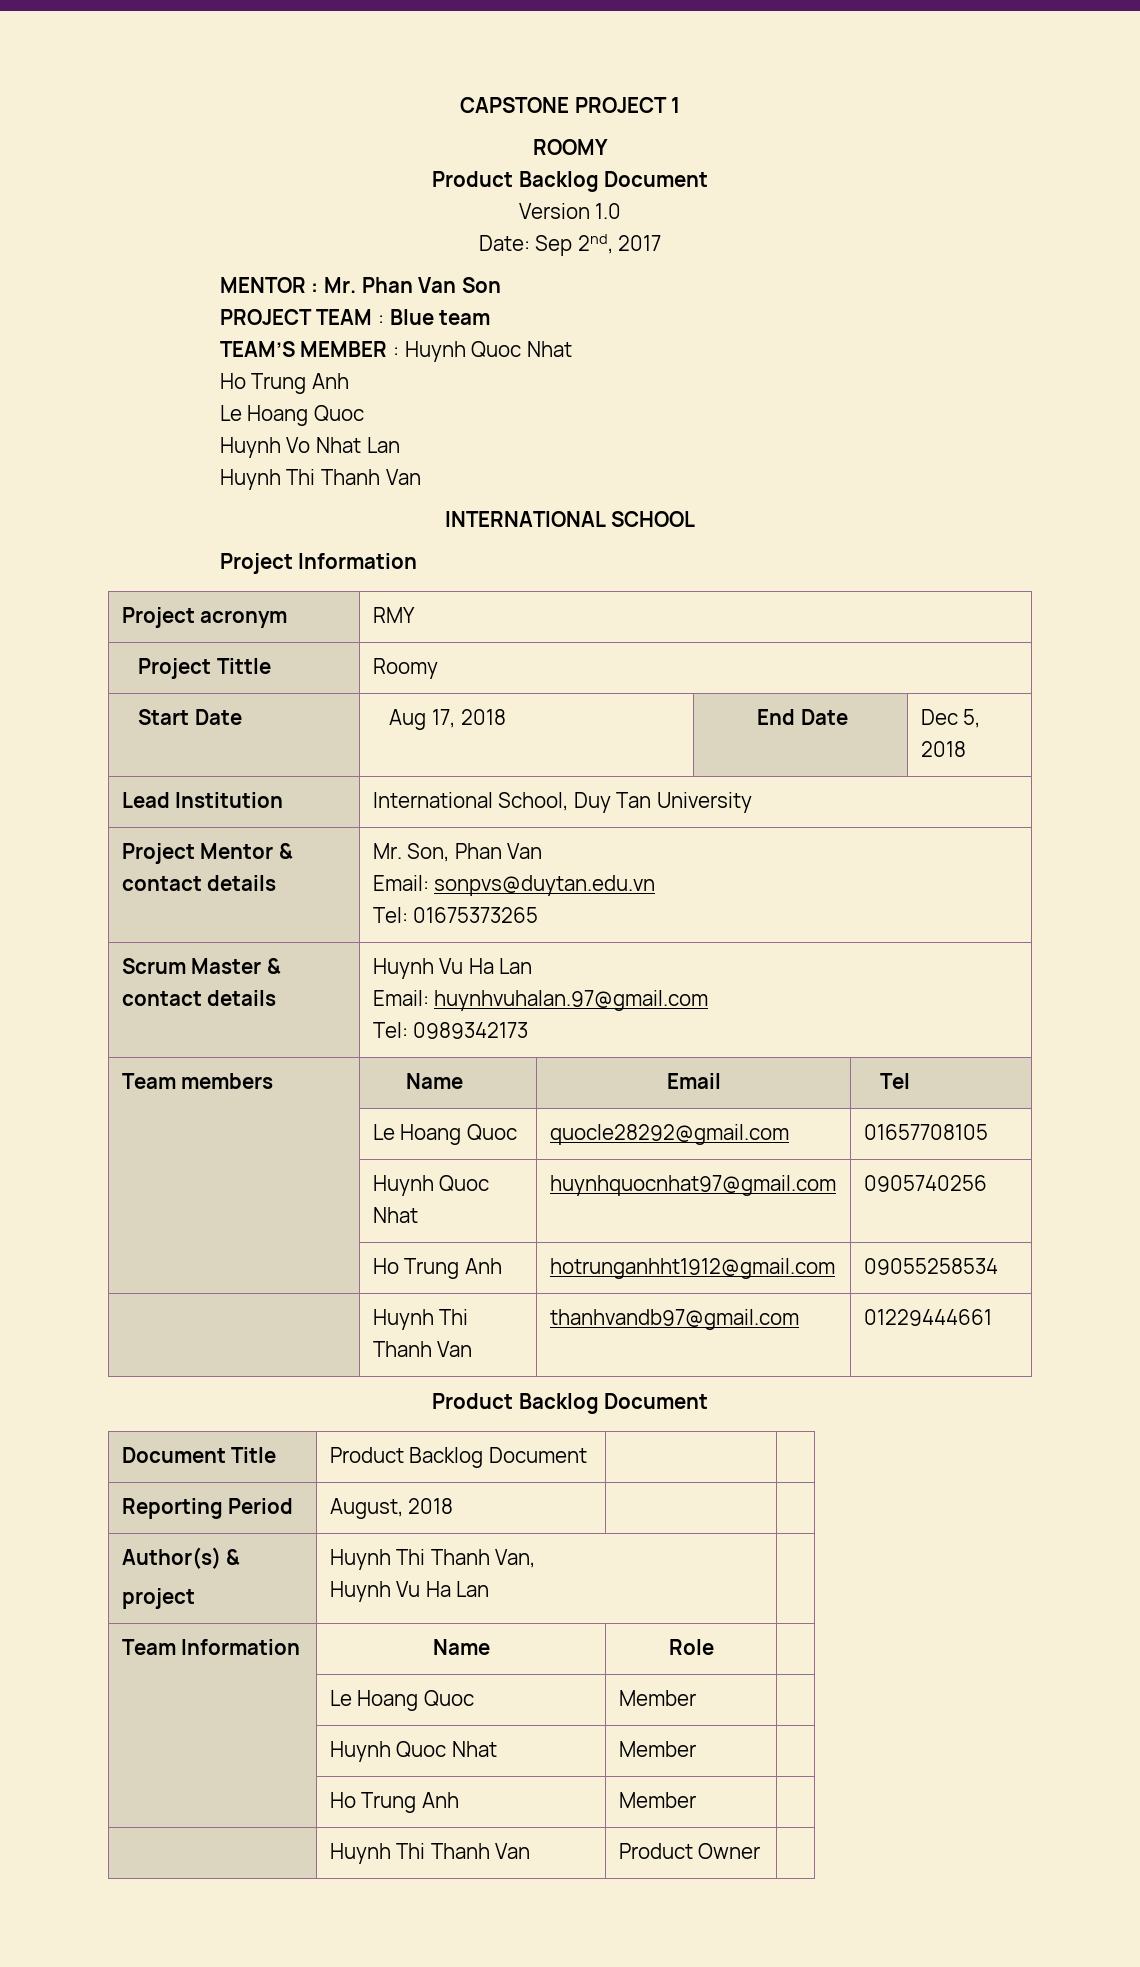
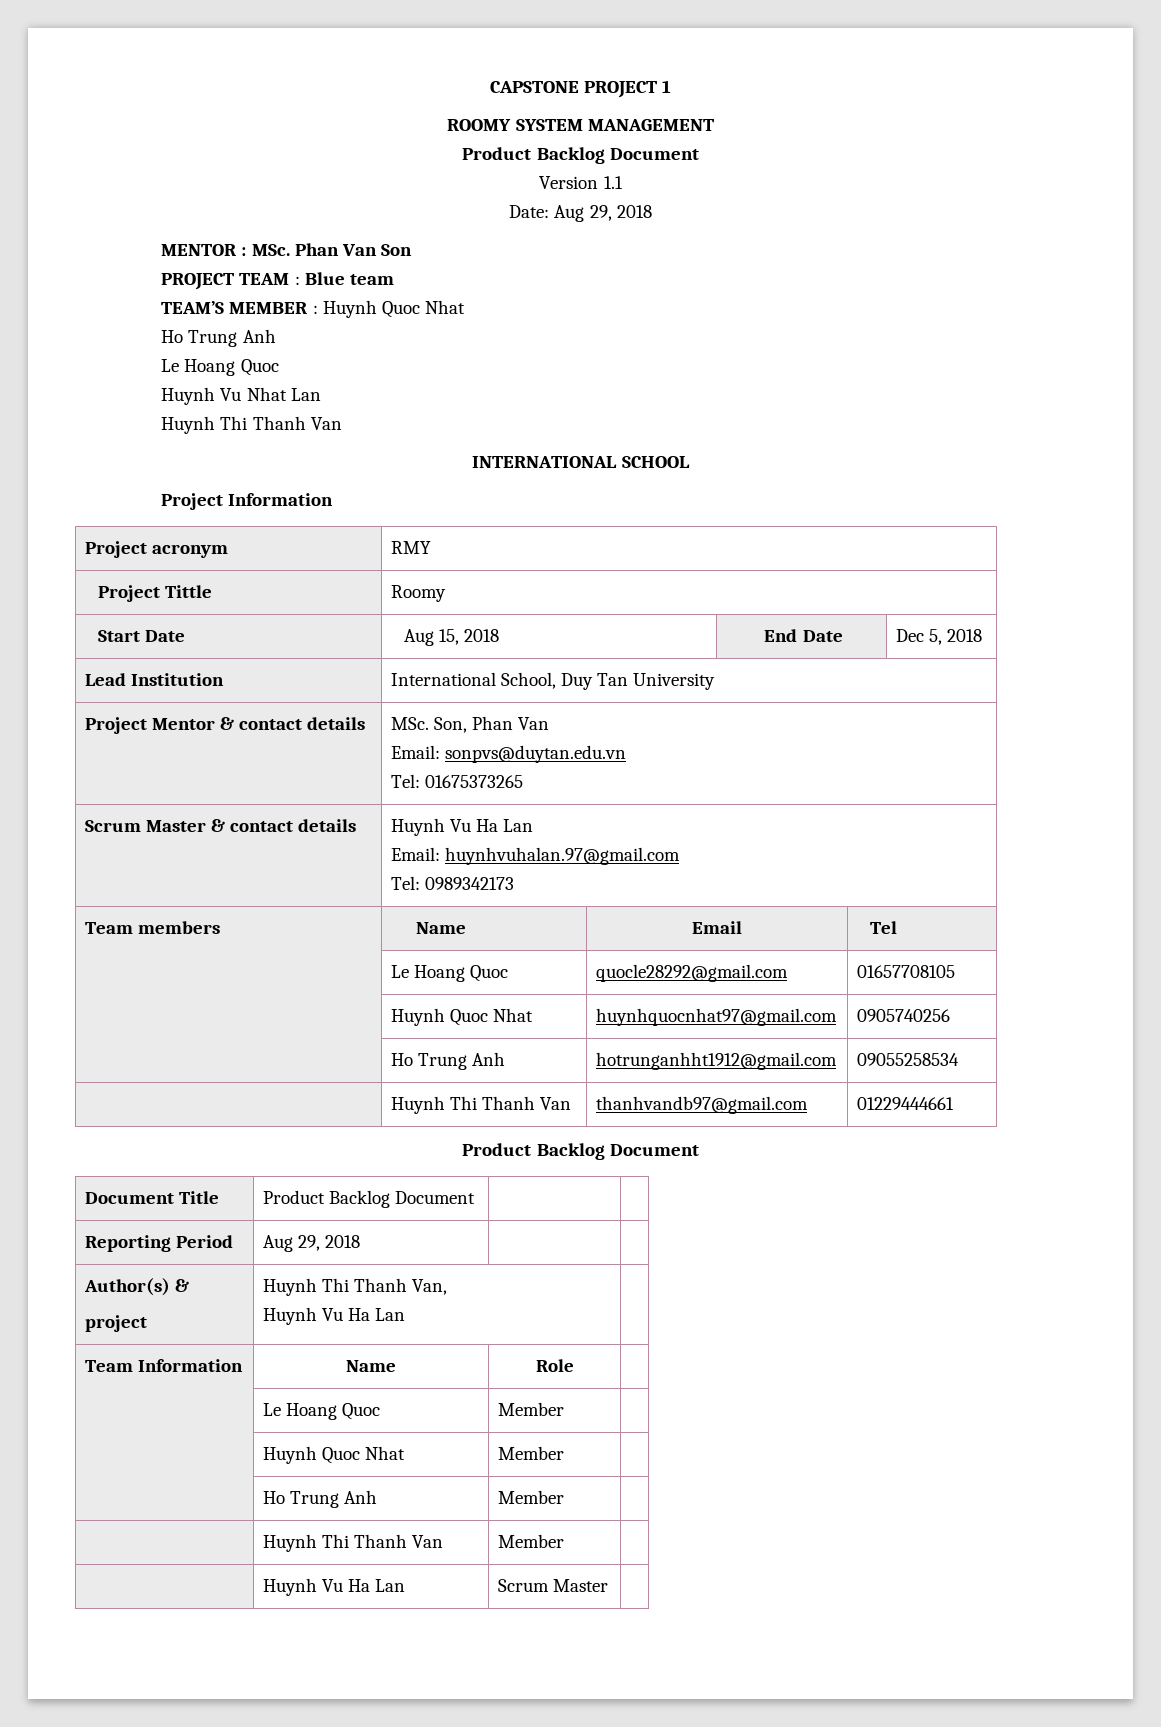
(608, 147) none -> [515,119,714,131] SYSTEM MANAGEMENT
[595,203,622,219] 1.0 -> [603,176,623,189] 1.1
[535,234,662,256] Sep 2nd, 2017 -> [554,205,652,222] Aug 29, 2018
[323,277,356,293] Mr. -> [251,244,290,256] MSc.
[286,437,311,453] Vo -> [220,388,242,401] Vu
[431,709,455,728] 17, -> [438,629,459,645] 15,
[372,843,402,859] Mr. -> [390,717,429,730] MSc.
[329,1498,403,1519] August, -> [262,1235,320,1252] Aug 29,
[618,1843,761,1859] Product Owner -> [497,1534,564,1548] [262,1578,405,1596] [497,1579,608,1592] Member | // | Huynh Vu Ha Lan | Scrum Master

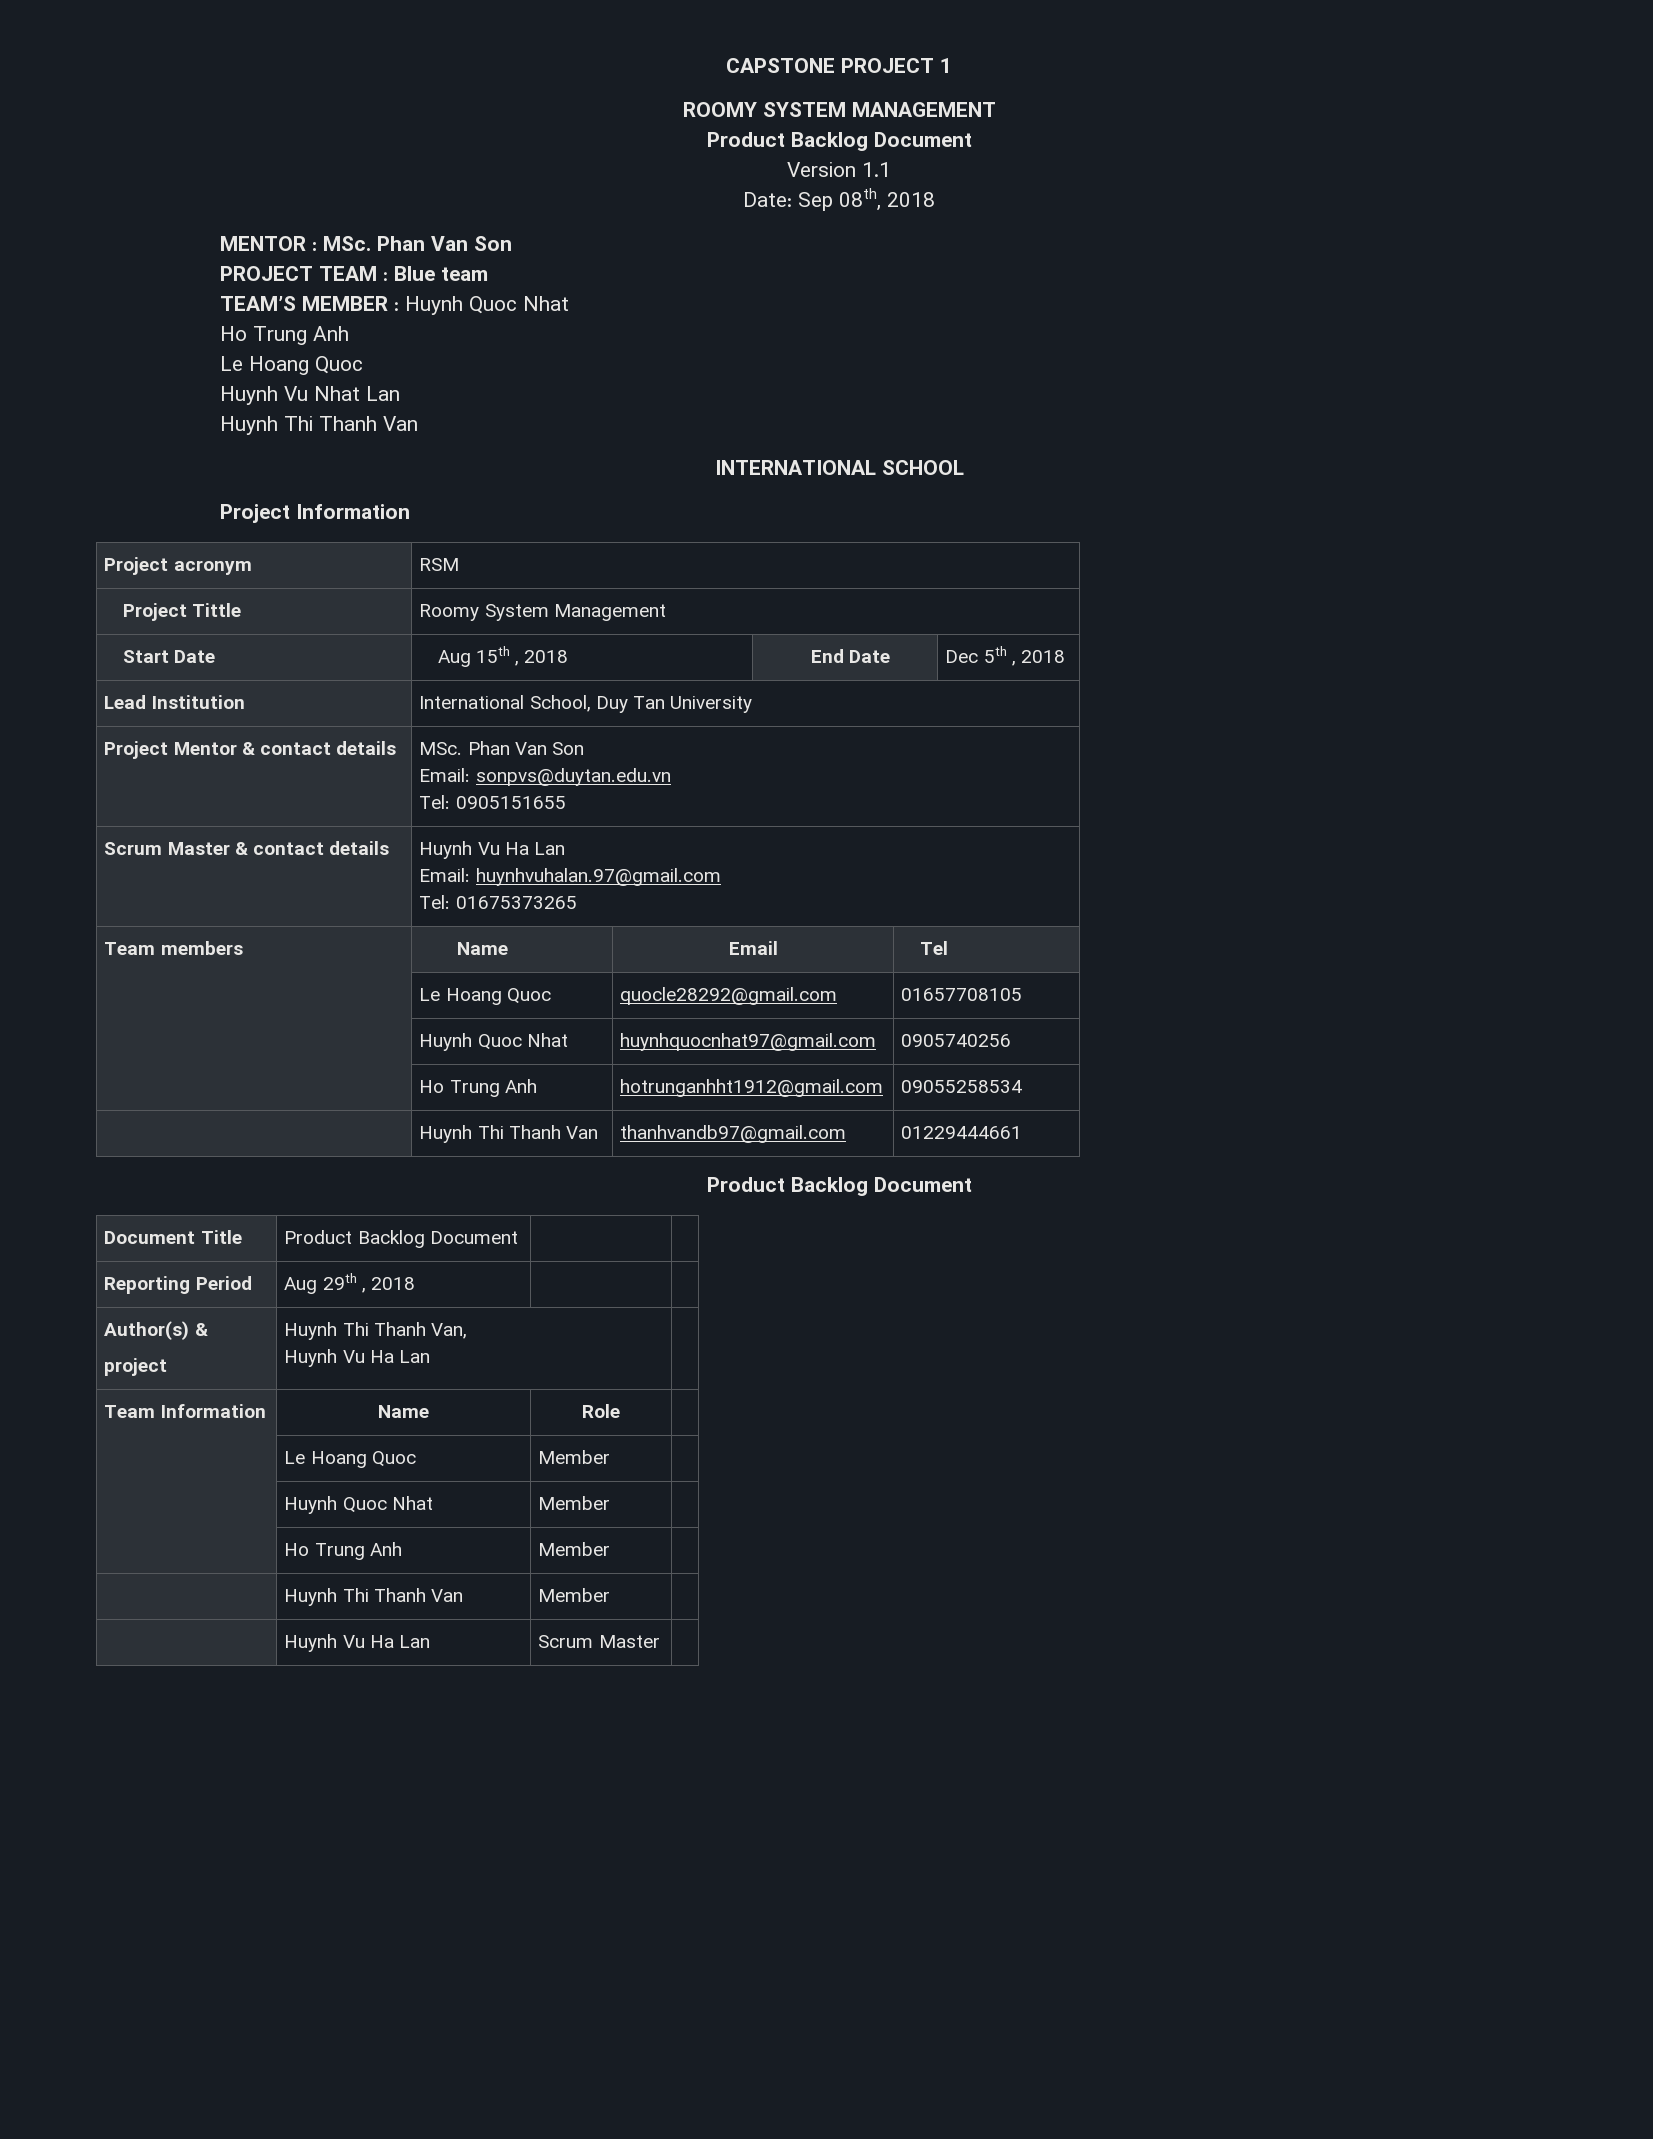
[554,205,612,222] Aug 29, -> [798,188,881,211] Sep 08th,
[390,541,431,554] RMY -> [419,558,460,571] RSM
(446, 593) none -> [484,604,666,621] System Management
[438,629,459,645] 15, -> [476,646,520,666] 15th ,
[928,629,942,645] 5, -> [983,646,1016,666] 5th ,
[433,716,549,733] Son, Phan Van -> [467,741,584,755] Phan Van Son
[424,775,523,788] 01675373265 -> [455,796,566,809] 0905151655
[424,877,514,890] 0989342173 -> [455,896,577,909] 01675373265
[297,1235,320,1251] 29, -> [322,1273,366,1293] 29th ,

